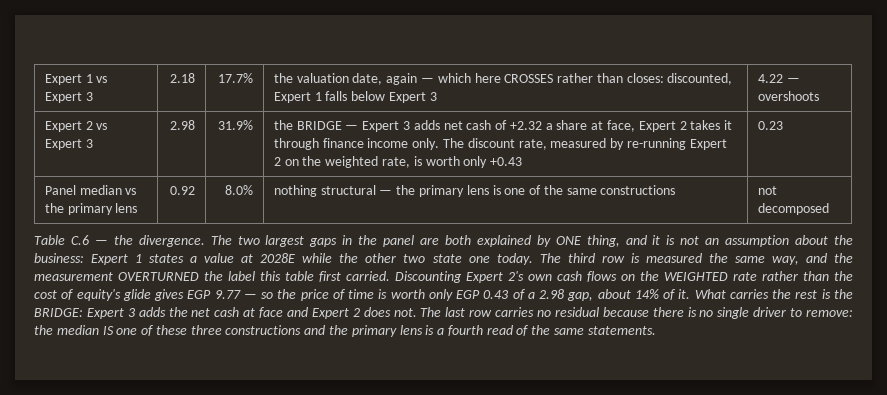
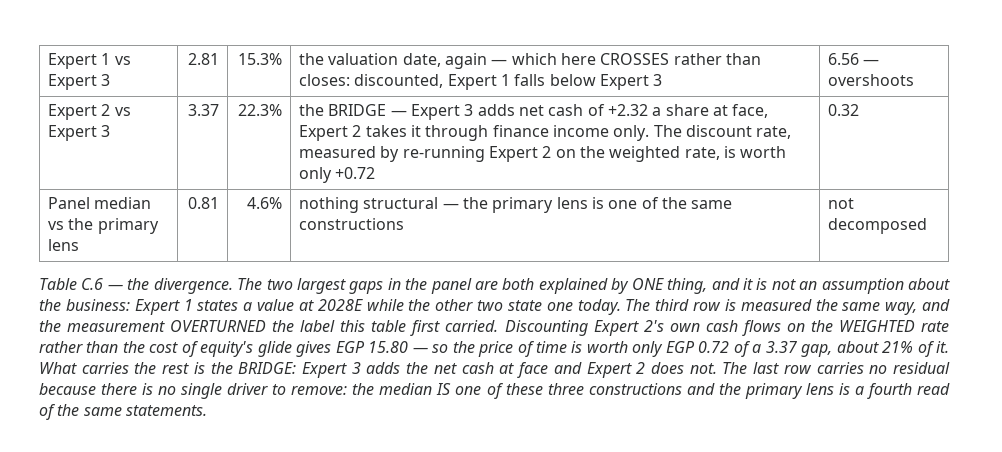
[170,73,196,83] [218,73,254,83] 2.18 | 17.7% -> [188,53,220,65] [238,53,283,65] 2.81 | 15.3%
[757,74,783,83] 4.22 -> [827,53,859,65] 6.56
[170,120,196,130] [218,120,254,130] 2.98 | 31.9% -> [188,104,220,116] [238,104,283,116] 3.37 | 22.3%
[490,157,523,166] [757,121,783,130] +0.43 | 0.23 -> [335,167,376,179] [827,104,859,116] +0.72 | 0.32
[170,186,196,195] [225,185,254,195] 0.92 | 8.0% -> [188,197,220,209] [247,197,283,209] 0.81 | 4.6%
[214,290,241,299] 9.77 -> [368,341,409,353] 15.80
[483,290,510,299] 0.43 -> [698,341,730,353] 0.72
[539,289,565,299] 2.98 -> [765,341,797,353] 3.37
[634,289,659,299] 14% -> [882,341,914,353] 21%

